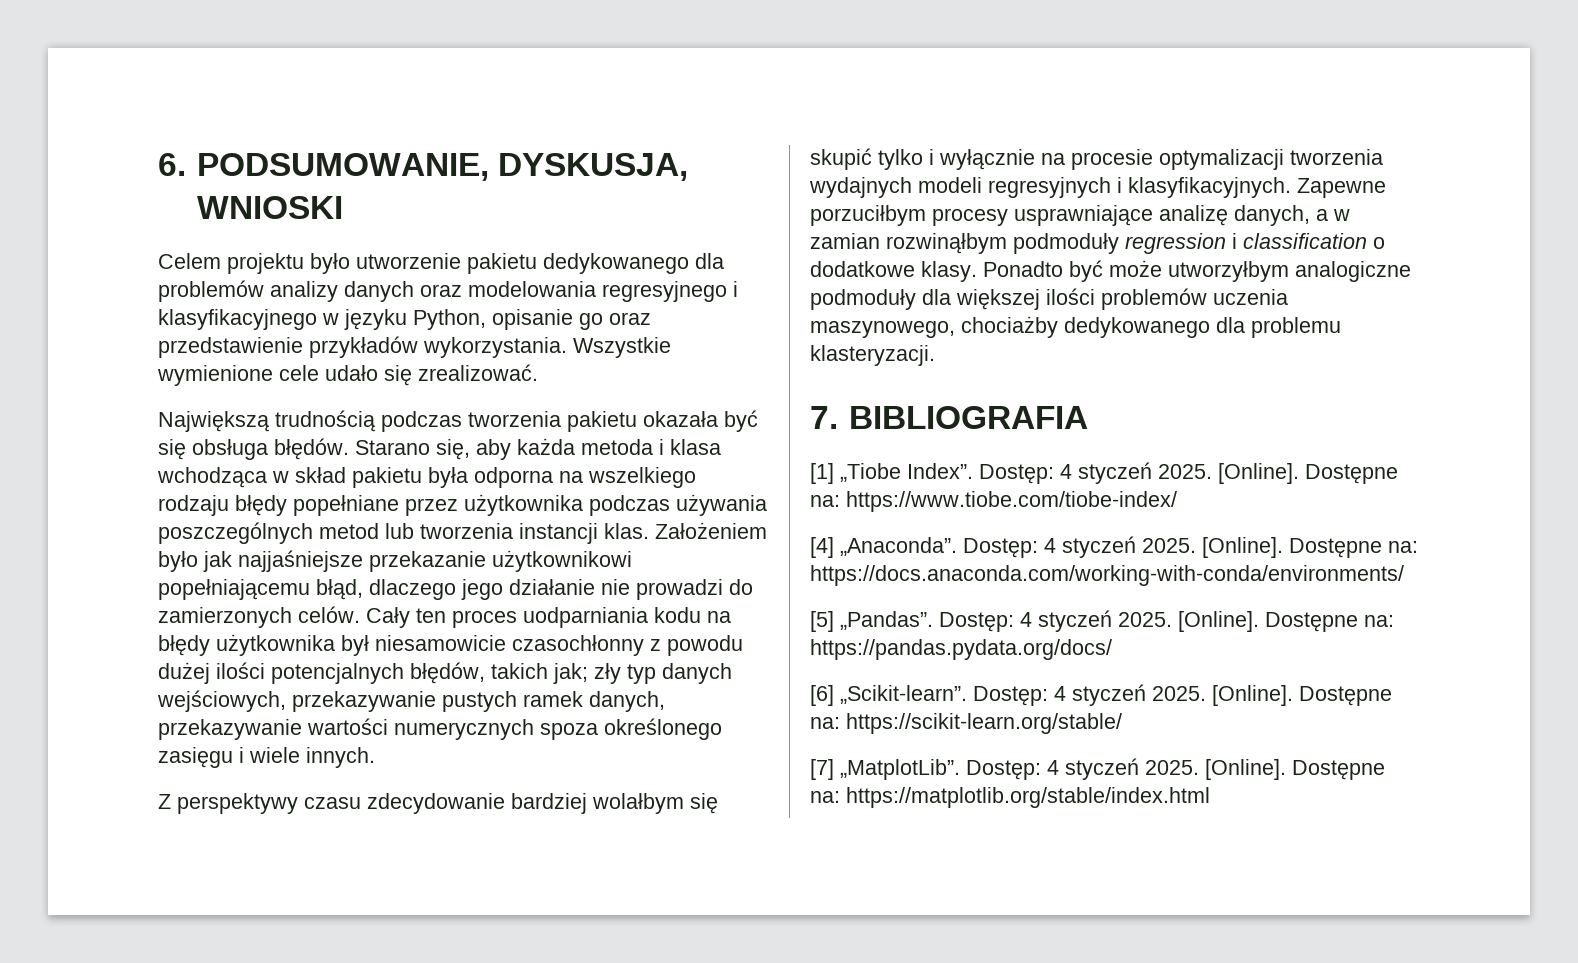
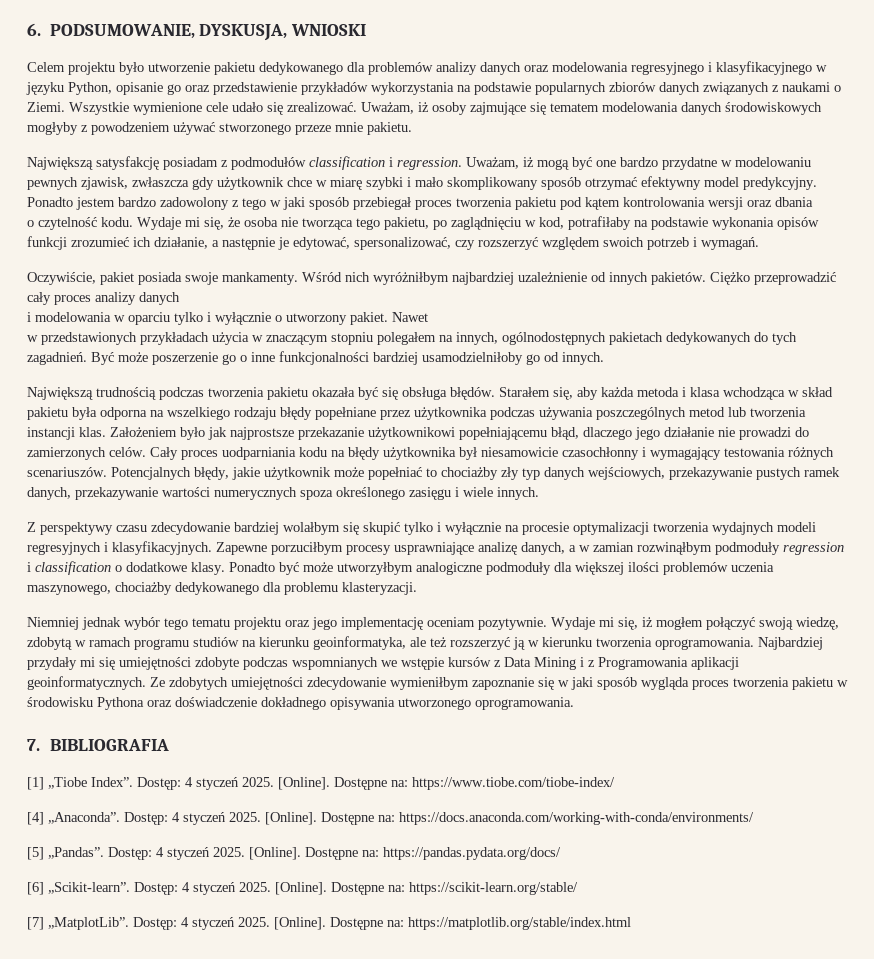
[423,337,567,358] wykorzystania. -> [371,82,841,95] [27,102,65,112] wykorzystania na podstawie popularnych zbiorów danych związanych z naukami o Ziemi.
(538, 372) none -> [361,102,822,115] [27,122,412,135] [27,156,811,170] [27,176,817,190] [27,197,813,210] [27,216,819,230] [27,236,759,250] [27,272,836,285] [27,292,180,305] [27,312,428,325] [27,332,797,345] [27,351,604,365] Uważam, iż osoby zajmujące się tematem modelowania danych środowiskowych mogłyby z powodzeniem używać stworzonego przeze mnie pakietu. // Największą satysfakcję posiadam z podmodułów classification i regression. Uważam, iż mogą być one bardzo przydatne w modelowaniu pewnych zjawisk, zwłaszcza gdy użytkownik chce w miarę szybki i mało skomplikowany sposób otrzymać efektywny model predykcyjny. Ponadto jestem bardzo zadowolony z tego w jaki sposób przebiegał proces tworzenia pakietu pod kątem kontrolowania wersji oraz dbania // o czytelność kodu. Wydaje mi się, że osoba nie tworząca tego pakietu, po zaglądnięciu w kod, potrafiłaby na podstawie wykonania opisów funkcji zrozumieć ich działanie, a następnie je edytować, spersonalizować, czy rozszerzyć względem swoich potrzeb i wymagań. // Oczywiście, pakiet posiada swoje mankamenty. Wśród nich wyróżniłbym najbardziej uzależnienie od innych pakietów. Ciężko przeprowadzić cały proces analizy danych // i modelowania w oparciu tylko i wyłącznie o utworzony pakiet. Nawet // w przedstawionych przykładach użycia w znaczącym stopniu polegałem na innych, ogólnodostępnych pakietach dedykowanych do tych zagadnień. Być może poszerzenie go o inne funkcjonalności bardziej usamodzielniłoby go od innych.
[355,440,430,455] Starano -> [499,387,550,397] Starałem
[238,550,363,572] najjaśniejsze -> [230,427,294,440] najprostsze
[416,608,446,623] ten -> (178, 453) none
[650,635,743,656] [158,662,588,684] z powodu dużej ilości potencjalnych błędów, takich jak; -> [642,447,834,460] [27,467,498,480] i wymagający testowania różnych scenariuszów. Potencjalnych błędy, jakie użytkownik może popełniać to chociażby
(935, 355) none -> [27,617,839,630] [27,636,823,650] [27,657,739,670] [27,676,848,690] [27,697,574,710] // Niemniej jednak wybór tego tematu projektu oraz jego implementację oceniam pozytywnie. Wydaje mi się, iż mogłem połączyć swoją wiedzę, zdobytą w ramach programu studiów na kierunku geoinformatyka, ale też rozszerzyć ją w kierunku tworzenia oprogramowania. Najbardziej przydały mi się umiejętności zdobyte podczas wspomnianych we wstępie kursów z Data Mining i z Programowania aplikacji geoinformatycznych. Ze zdobytych umiejętności zdecydowanie wymieniłbym zapoznanie się w jaki sposób wygląda proces tworzenia pakietu w środowisku Pythona oraz doświadczenie dokładnego opisywania utworzonego oprogramowania.

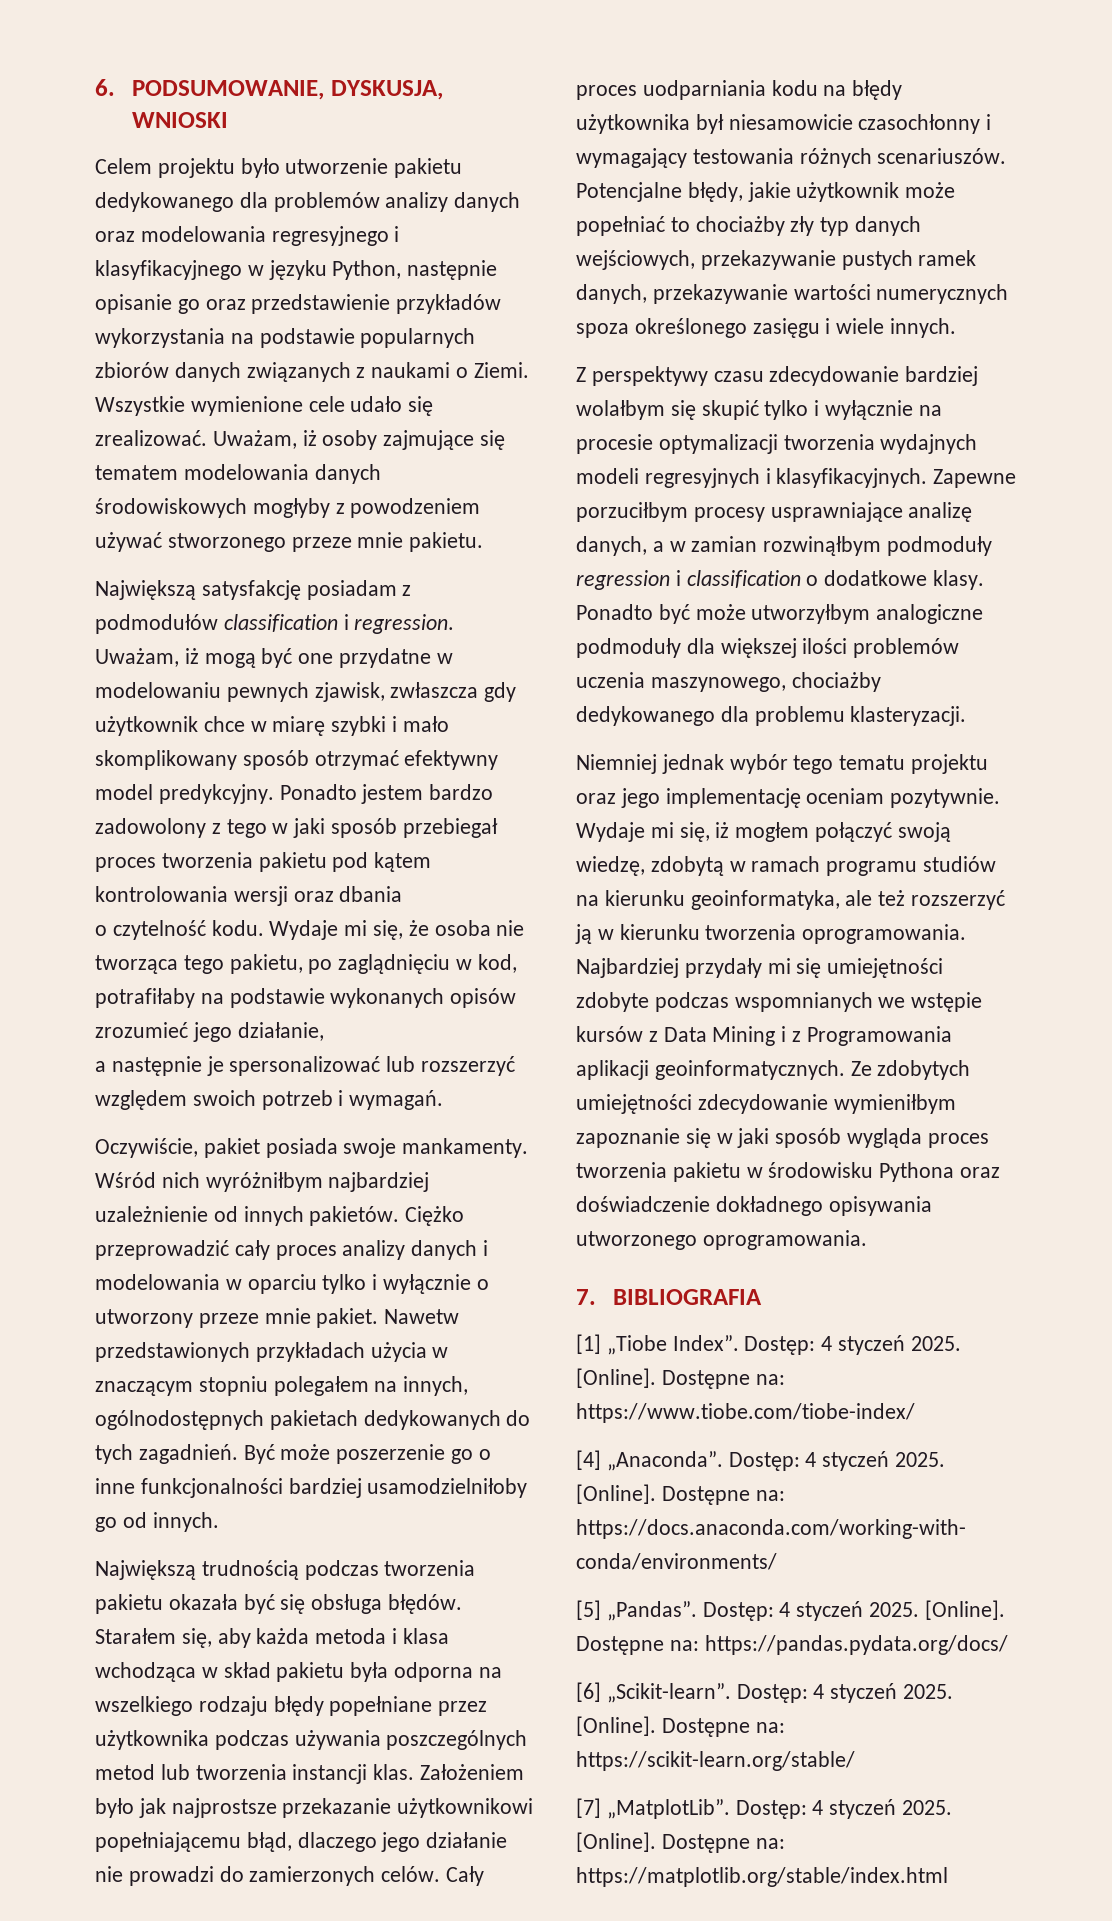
(112, 88) none -> [407,260,498,280] następnie
[620,157,658,167] bardzo -> (334, 658) none
[712,217,819,230] [27,236,151,250] wykonania opisów funkcji zrozumieć ich -> [330,988,517,1008] [95,1022,232,1042] wykonanych opisów zrozumieć jego
(208, 243) none -> (324, 1031) //
[293,237,475,250] edytować, spersonalizować, czy -> [229,1056,416,1076] spersonalizować lub
(180, 298) // -> (478, 1250) none
[350,312,428,325] [27,335,38,342] pakiet. Nawet // w -> [198,1308,460,1328] przeze mnie pakiet. Nawetw
[111,467,191,480] Potencjalnych -> [576,182,682,202] Potencjalne

